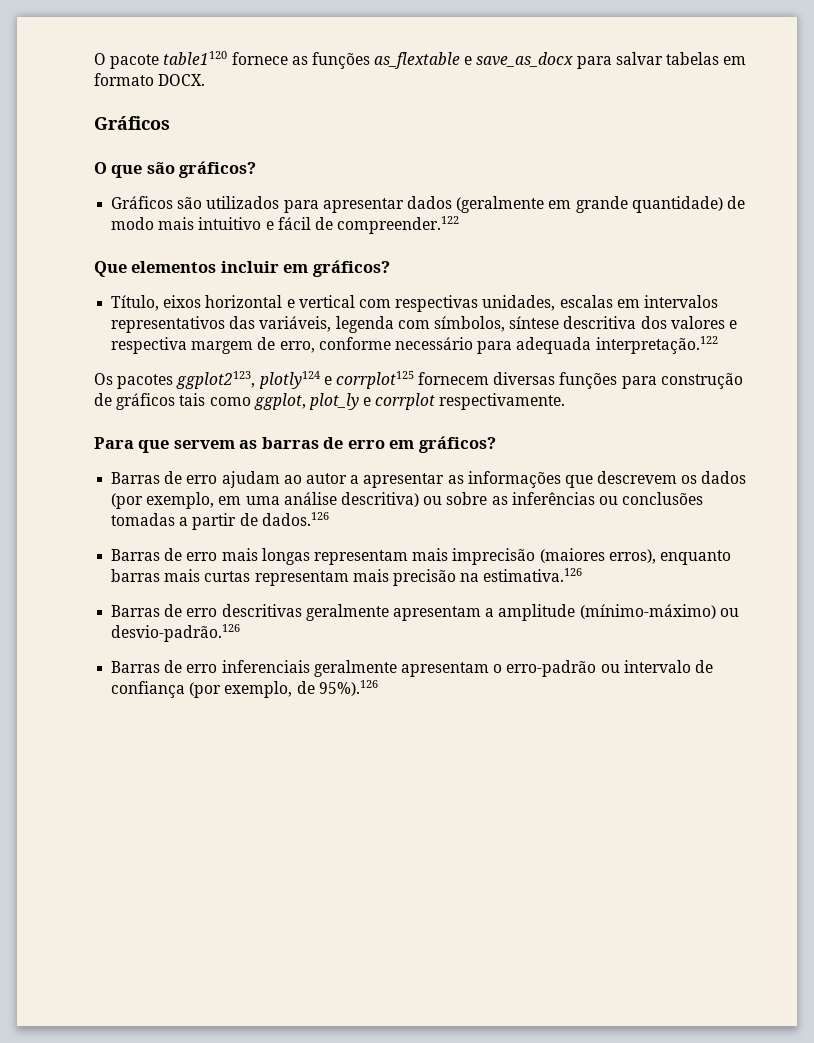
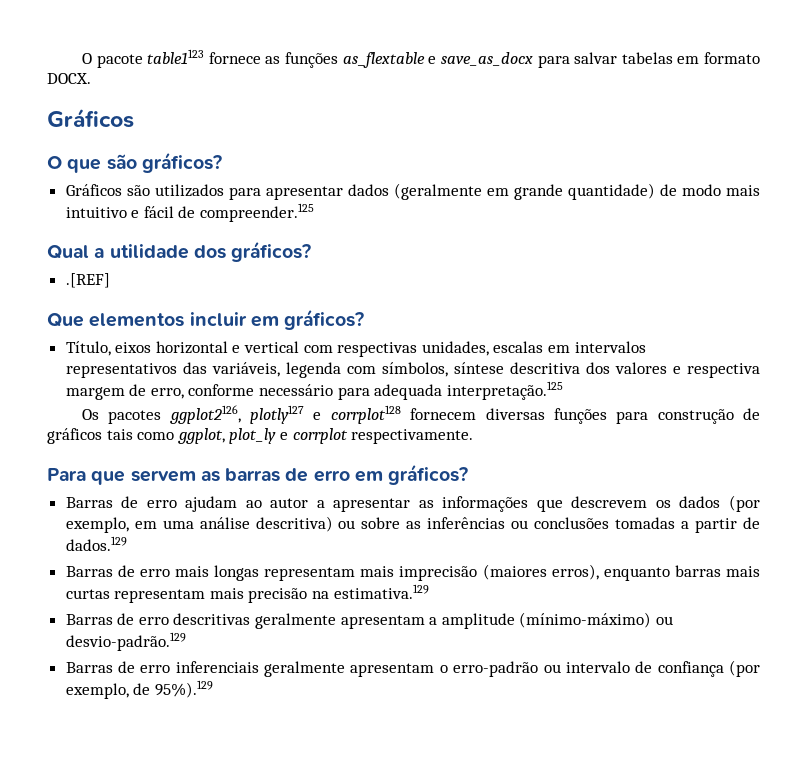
[163,51,228,65] table1120 -> [147,49,205,64] table1123
[337,216,460,234] compreender.122 -> [200,203,315,222] [47,241,312,262] [65,273,110,288] compreender.125 // Qual a utilidade dos gráficos? // .[REF]
[595,336,718,354] interpretação.122 -> [446,381,563,400] interpretação.125
[176,371,414,389] ggplot2123, plotly124 e corrplot125 -> [169,405,401,424] ggplot2126, plotly127 e corrplot128
[261,512,329,526] dados.126 -> [65,536,127,551] dados.129
[483,568,583,582] estimativa.126 -> [333,584,429,599] estimativa.129
[111,624,241,642] desvio-padrão.126 -> [65,632,186,651] desvio-padrão.129
[318,680,378,696] 95%).126 -> [154,680,213,698] 95%).129

